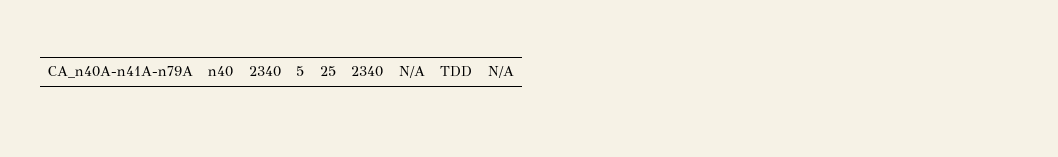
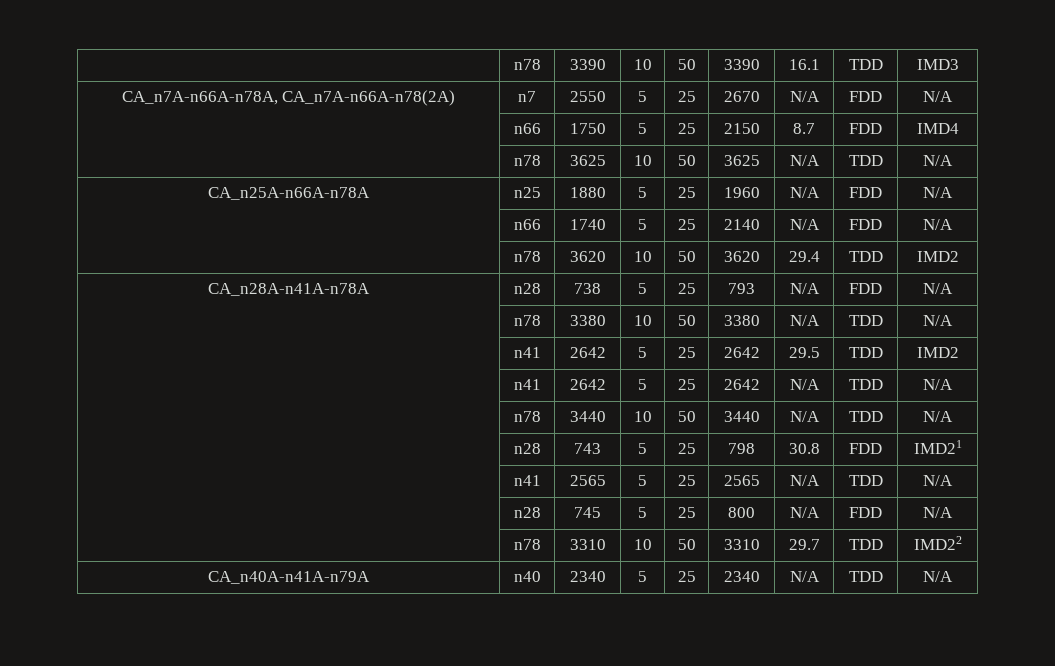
(48, 72) none -> [513,59,541,70] [569,59,606,70] [633,59,652,70] [677,59,696,70] [723,59,760,70] [788,59,820,70] [848,59,883,70] [916,59,959,70] [121,90,456,106] [518,91,536,102] [569,91,606,102] [638,91,647,102] [677,91,696,102] [723,91,760,102] [789,91,820,102] [849,91,882,102] [923,91,953,102] [513,123,541,134] [569,123,606,134] [638,123,647,134] [677,123,696,134] [723,123,760,134] [793,123,815,134] [849,123,882,134] [916,123,959,134] [513,155,541,166] [569,155,606,166] [633,155,652,166] [677,155,696,166] [723,155,760,166] [789,155,820,166] [848,155,883,166] [923,155,953,166] [208,187,370,200] [513,187,541,198] [569,187,606,198] [638,187,647,198] [677,187,696,198] [723,187,760,198] [789,187,820,198] [849,187,882,198] [923,187,953,198] [513,219,541,230] [569,219,606,230] [638,219,647,230] [677,219,696,230] [723,219,760,230] [789,219,820,230] [849,219,882,230] [923,219,953,230] [513,251,541,262] [569,251,606,262] [633,251,652,262] [677,251,696,262] [723,251,760,262] [788,251,820,262] [848,251,883,262] [916,251,959,262] [208,283,370,296] [513,283,541,294] [574,283,601,294] [638,283,647,294] [677,283,696,294] [728,283,755,294] [789,283,820,294] [849,283,882,294] [923,283,953,294] [513,315,541,326] [569,315,606,326] [633,315,652,326] [677,315,696,326] [723,315,760,326] [789,315,820,326] [848,315,883,326] [923,315,953,326] [513,347,541,358] [569,347,606,358] [638,347,647,358] [677,347,696,358] [723,347,760,358] [788,347,820,358] [848,347,883,358] [916,347,959,358] [513,379,541,390] [569,379,606,390] [638,379,647,390] [677,379,696,390] [723,379,760,390] [789,379,820,390] [848,379,883,390] [923,379,953,390] [513,411,541,422] [569,411,606,422] [633,411,652,422] [677,411,696,422] [723,411,760,422] [789,411,820,422] [848,411,883,422] [923,411,953,422] [513,443,541,454] [574,443,601,454] [638,443,647,454] [677,443,696,454] [728,443,755,454] [788,443,820,454] [849,443,882,454] [913,440,962,454] [513,475,541,486] [569,475,606,486] [638,475,647,486] [677,475,696,486] [723,475,760,486] [789,475,820,486] [848,475,883,486] [923,475,953,486] [513,507,541,518] [574,507,601,518] [638,507,647,518] [677,507,696,518] [728,507,755,518] [789,507,820,518] [849,507,882,518] [923,507,953,518] [513,539,541,550] [569,539,606,550] [633,539,652,550] [677,539,696,550] [723,539,760,550] [788,539,820,550] [848,539,883,550] [913,536,962,550] | n78 | 3390 | 10 | 50 | 3390 | 16.1 | TDD | IMD3 // CA_n7A-n66A-n78A, CA_n7A-n66A-n78(2A) | n7 | 2550 | 5 | 25 | 2670 | N/A | FDD | N/A // | n66 | 1750 | 5 | 25 | 2150 | 8.7 | FDD | IMD4 // | n78 | 3625 | 10 | 50 | 3625 | N/A | TDD | N/A // CA_n25A-n66A-n78A | n25 | 1880 | 5 | 25 | 1960 | N/A | FDD | N/A // | n66 | 1740 | 5 | 25 | 2140 | N/A | FDD | N/A // | n78 | 3620 | 10 | 50 | 3620 | 29.4 | TDD | IMD2 // CA_n28A-n41A-n78A | n28 | 738 | 5 | 25 | 793 | N/A | FDD | N/A // | n78 | 3380 | 10 | 50 | 3380 | N/A | TDD | N/A // | n41 | 2642 | 5 | 25 | 2642 | 29.5 | TDD | IMD2 // | n41 | 2642 | 5 | 25 | 2642 | N/A | TDD | N/A // | n78 | 3440 | 10 | 50 | 3440 | N/A | TDD | N/A // | n28 | 743 | 5 | 25 | 798 | 30.8 | FDD | IMD21 // | n41 | 2565 | 5 | 25 | 2565 | N/A | TDD | N/A // | n28 | 745 | 5 | 25 | 800 | N/A | FDD | N/A // | n78 | 3310 | 10 | 50 | 3310 | 29.7 | TDD | IMD22 //

